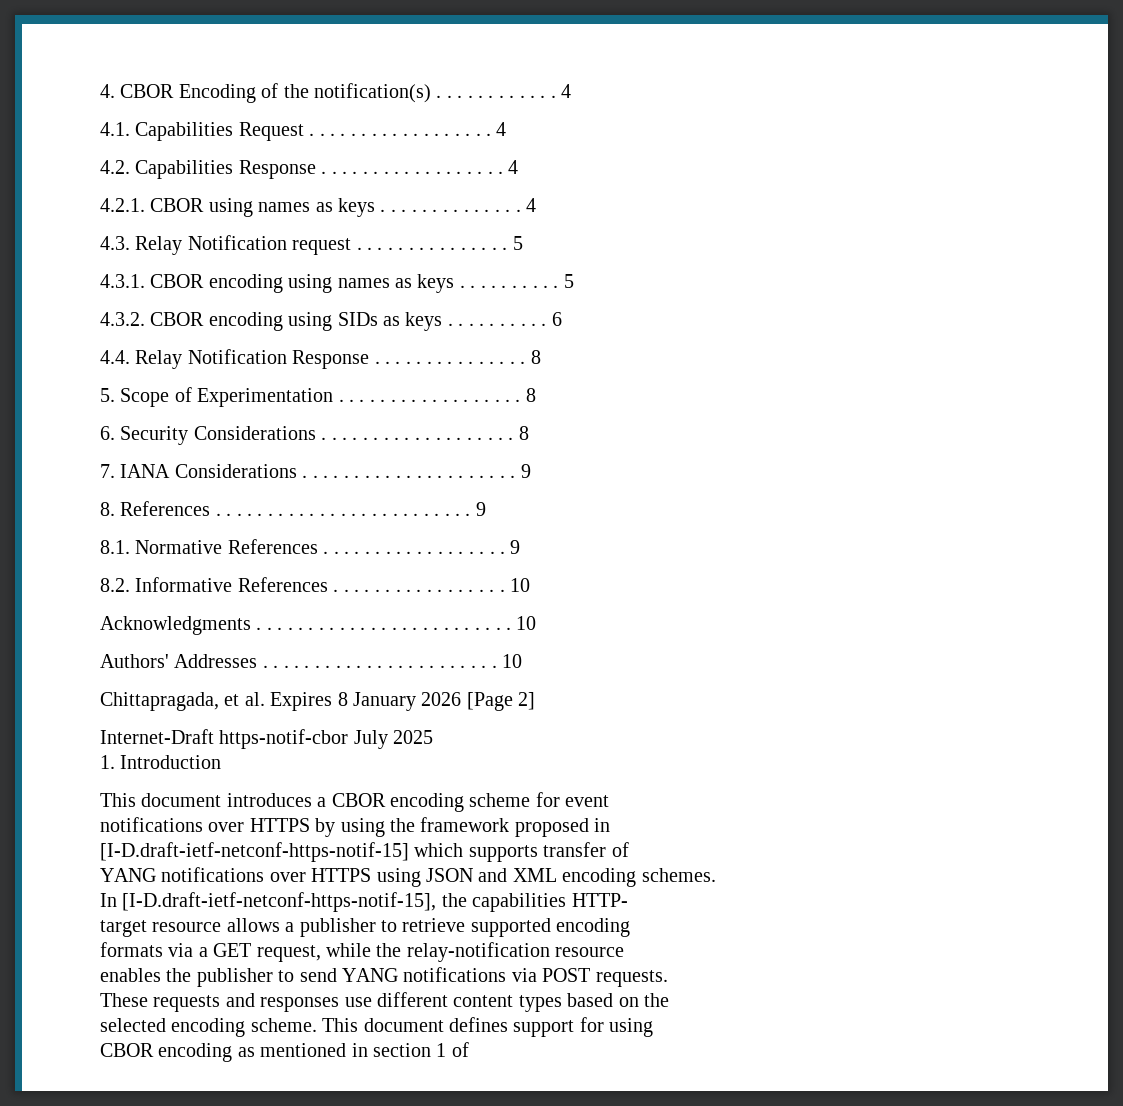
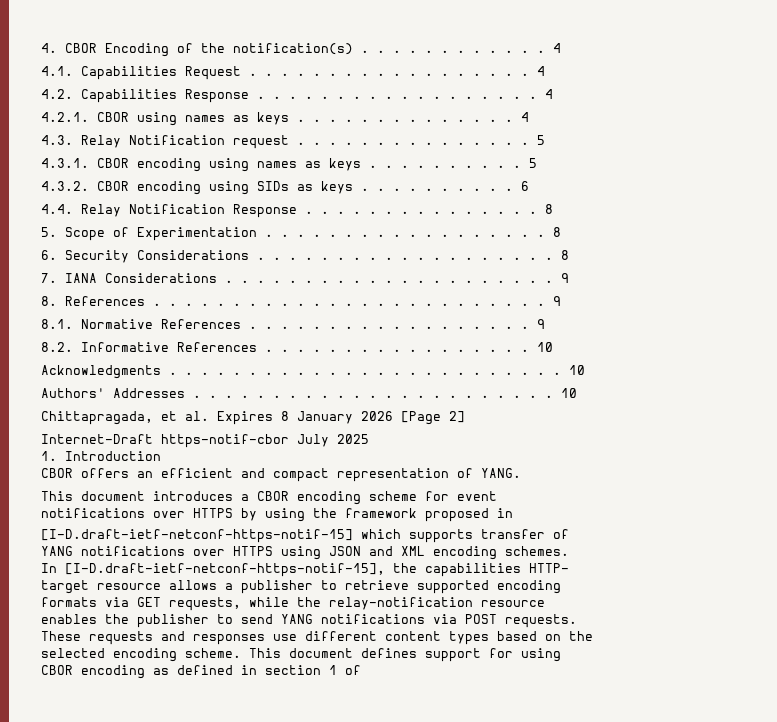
(222, 762) none -> [41,468,521,482] // CBOR offers an efficient and compact representation of YANG.
[198,943,321,962] a GET request, -> [137,597,241,611] GET requests,
[260,1043,347,1057] mentioned -> [177,665,233,675] defined

